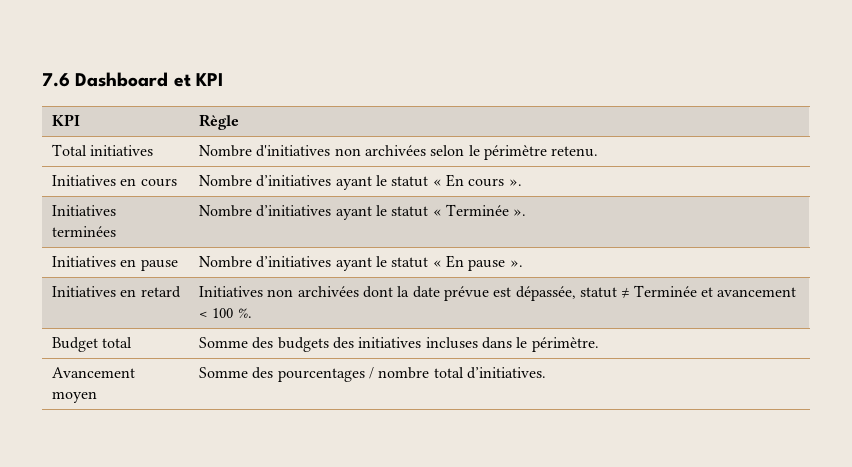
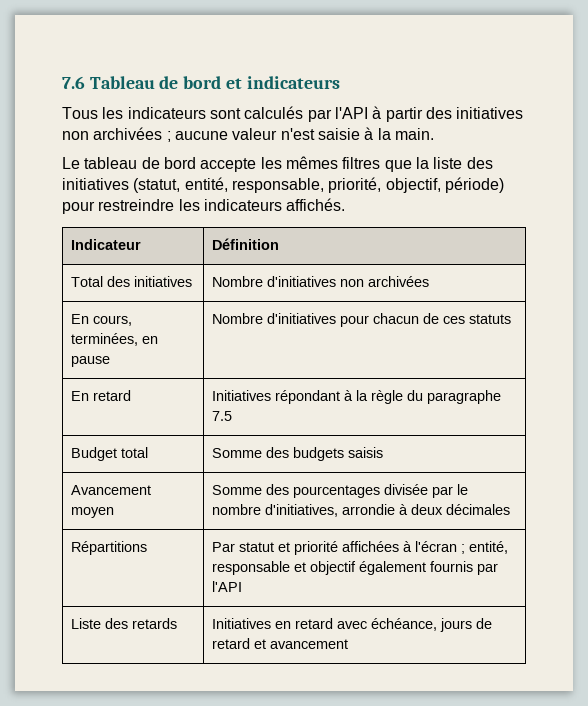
[75,72,223,87] [52,114,81,126] [199,114,240,130] Dashboard et KPI // KPI | Règle -> [89,76,340,89] [62,106,524,122] [62,127,434,142] [62,156,493,172] [62,177,504,193] [62,198,346,214] [71,239,142,250] [212,238,280,250] Tableau de bord et indicateurs // Tous les indicateurs sont calculés par l'API à partir des initiatives non archivées ; aucune valeur n'est saisie à la main. // Le tableau de bord accepte les mêmes filtres que la liste des initiatives (statut, entité, responsable, priorité, objectif, période) pour restreindre les indicateurs affichés. // Indicateur | Définition
(88, 150) none -> [107,276,131,287] des
[430,145,599,160] [52,175,177,187] [199,174,522,190] [52,205,117,216] [52,226,117,237] [199,204,527,220] [52,256,178,271] [199,255,523,271] [52,286,181,298] [199,285,797,301] [199,308,252,318] selon le périmètre retenu. // Initiatives en cours | Nombre d’initiatives ayant le statut « En cours ». // Initiatives terminées | Nombre d’initiatives ayant le statut « Terminée ». // Initiatives en pause | Nombre d’initiatives ayant le statut « En pause ». // Initiatives en retard | Initiatives non archivées dont la date prévue est dépassée, statut ≠ Terminée et avancement < 100 %. -> [71,314,133,326] [71,333,159,346] [71,356,111,367] [212,313,512,327] [71,390,132,401] [212,390,502,404] [212,411,233,421] // En cours, terminées, en pause | Nombre d'initiatives pour chacun de ces statuts // En retard | Initiatives répondant à la règle du paragraphe 7.5
[332,337,599,352] des initiatives incluses dans le périmètre. -> [348,447,384,458] saisis
[368,367,546,379] / nombre total d’initiatives. -> [384,484,469,498] [212,504,511,517] [71,541,148,555] [212,541,509,555] [212,561,499,575] [212,581,243,592] [71,618,178,629] [212,618,493,632] [212,638,349,649] divisée par le nombre d'initiatives, arrondie à deux décimales // Répartitions | Par statut et priorité affichées à l'écran ; entité, responsable et objectif également fournis par l'API // Liste des retards | Initiatives en retard avec échéance, jours de retard et avancement

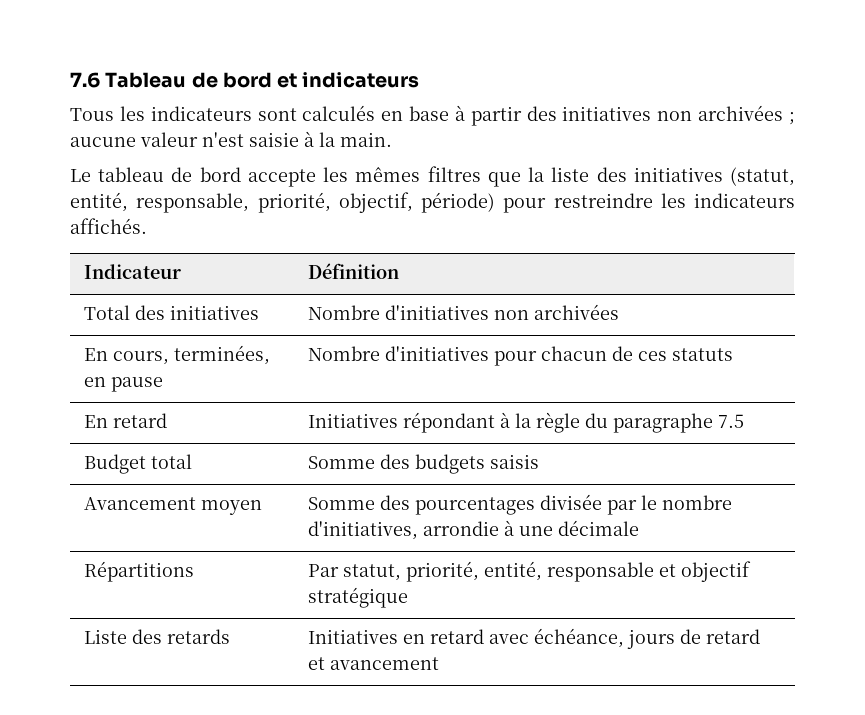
[307,107,368,122] par l'API -> [381,106,450,121] en base
[411,504,511,515] deux décimales -> [518,520,639,536] une décimale
[239,541,509,555] [212,561,499,575] [212,581,243,592] statut et priorité affichées à l'écran ; entité, responsable et objectif également fournis par l'API -> [342,561,751,582] [307,587,408,608] statut, priorité, entité, responsable et objectif stratégique

